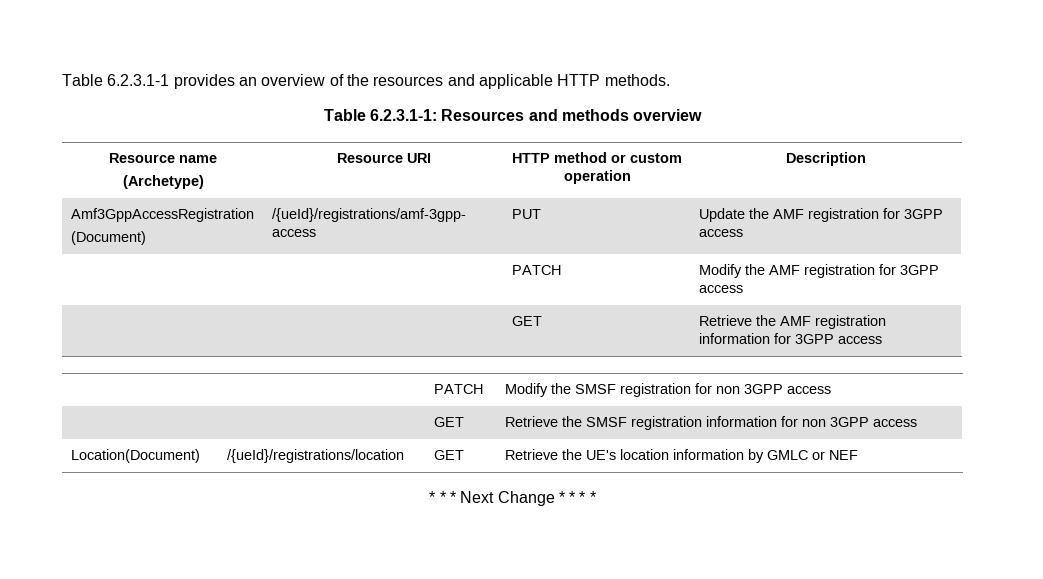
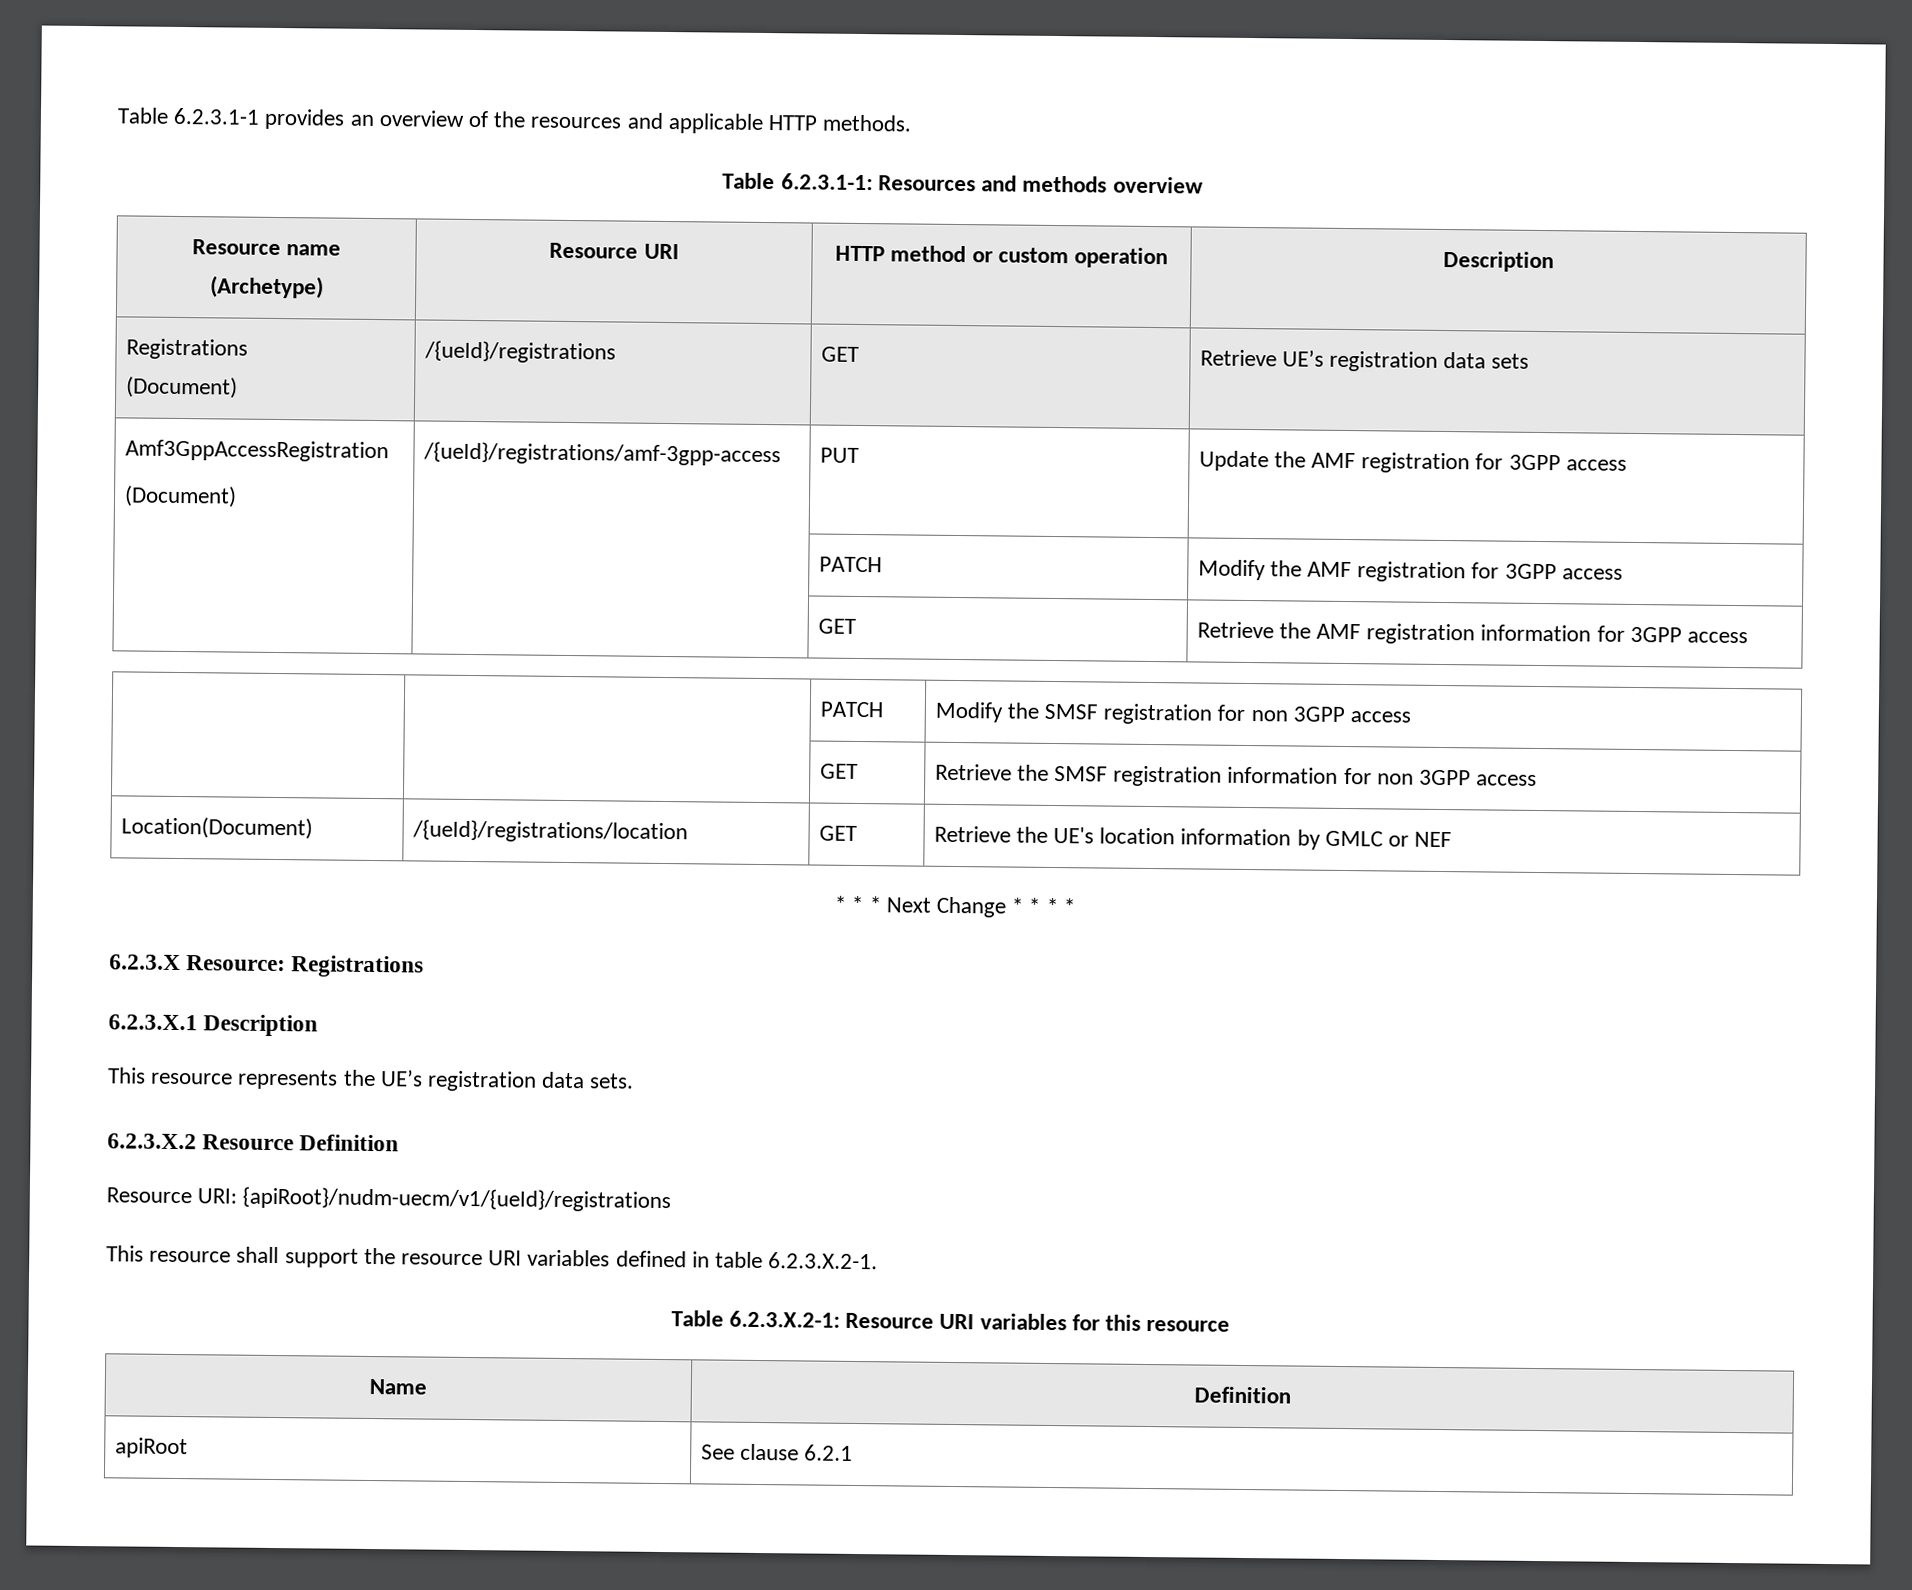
(866, 159) none -> [125,338,248,360] [125,376,238,399] [423,340,616,364] [820,346,859,362] [1199,349,1530,372] // Registrations // (Document) | /{ueId}/registrations | GET | Retrieve UE’s registration data sets
(596, 497) none -> [109,954,425,978] [108,1014,319,1037] [107,1067,635,1092] [107,1133,400,1152] [106,1186,672,1213] [106,1245,879,1270] [670,1310,1231,1332] [369,1378,427,1395] [1193,1386,1291,1404] [114,1437,188,1459] [700,1443,854,1461] // 6.2.3.X Resource: Registrations // 6.2.3.X.1 Description // This resource represents the UE’s registration data sets. // 6.2.3.X.2 Resource Definition // Resource URI: {apiRoot}/nudm-uecm/v1/{ueId}/registrations // This resource shall support the resource URI variables defined in table 6.2.3.X.2-1. // Table 6.2.3.X.2-1: Resource URI variables for this resource // Name | Definition // apiRoot | See clause 6.2.1

